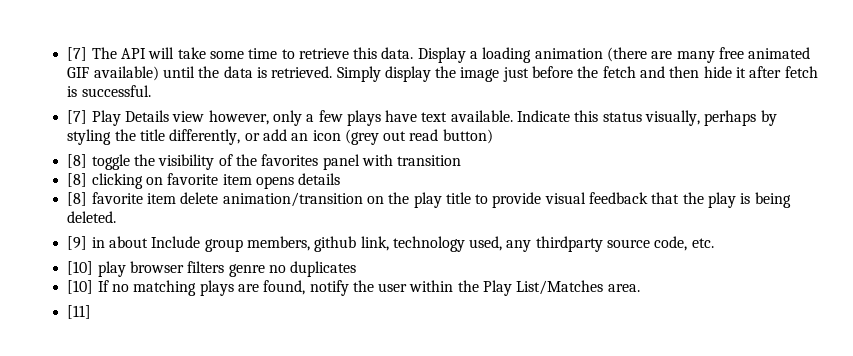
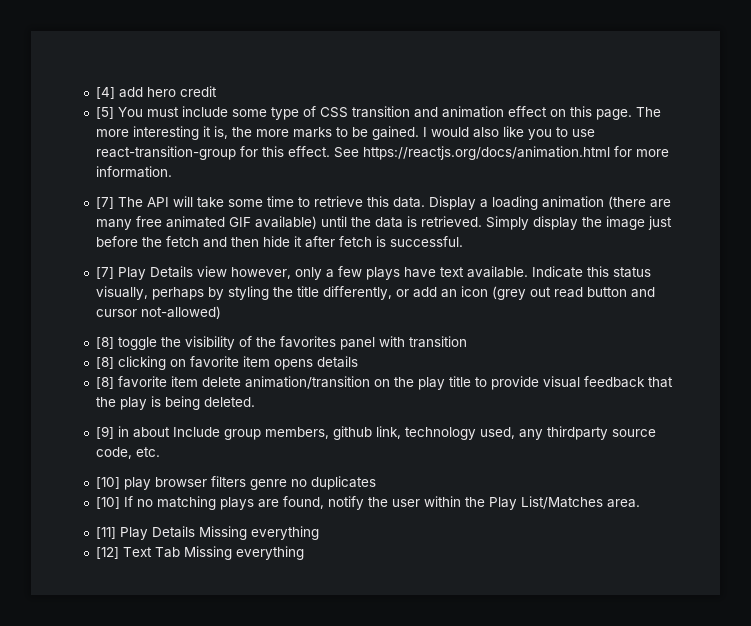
(67, 54) none -> [95,86,217,99] [95,106,661,120] [95,126,595,140] [95,146,669,160] [95,166,172,178] [4] add hero credit // [5] You must include some type of CSS transition and animation effect on this page. The more interesting it is, the more marks to be gained. I would also like you to use react-transition-group for this effect. See https://reactjs.org/docs/animation.html for more information. //
[442,129,493,144] button) -> [586,287,655,298] [95,306,221,319] button and cursor not-allowed)
(92, 312) none -> [119,526,319,540] [95,546,304,560] Play Details Missing everything // [12] Text Tab Missing everything

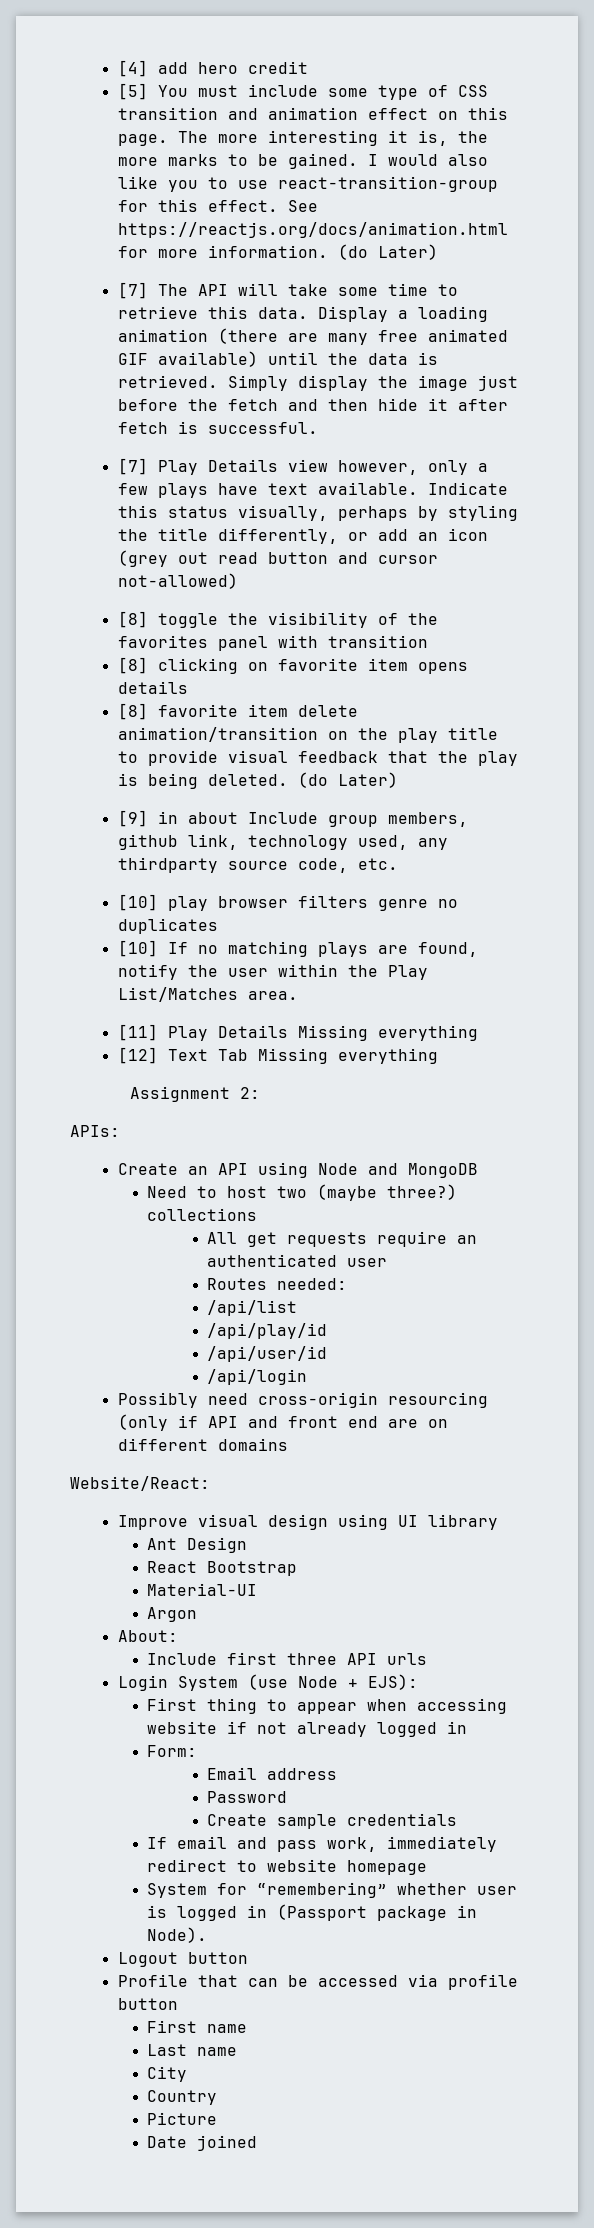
(172, 172) none -> [337,244,438,260] (do Later)
(255, 402) none -> [297,772,398,788] (do Later)
(304, 553) none -> [129,1086,260,1102] [70,1125,120,1137] [117,1162,478,1178] [147,1184,458,1201] [147,1208,258,1221] [207,1231,478,1247] [207,1254,388,1267] [207,1278,348,1290] [207,1300,298,1316] [207,1323,328,1339] [207,1346,328,1362] [207,1369,308,1385] [117,1392,488,1408] [117,1414,448,1431] [117,1438,288,1451] [70,1476,210,1491] [117,1514,498,1530] [147,1537,248,1553] [147,1561,298,1576] [147,1583,258,1596] [147,1607,198,1622] [117,1630,178,1642] [147,1652,428,1665] [117,1674,418,1691] [147,1698,508,1714] [147,1721,468,1737] [147,1745,198,1757] [207,1767,338,1780] [207,1791,288,1803] [207,1813,458,1829] [147,1836,498,1852] [147,1859,428,1875] [147,1882,518,1898] [147,1904,478,1921] [147,1927,208,1943] [117,1952,248,1967] [117,1974,518,1990] [117,1998,178,2010] [147,2020,248,2033] [147,2044,238,2056] [147,2066,188,2082] [147,2090,218,2105] [147,2112,218,2125] [147,2135,258,2151] // Assignment 2: // APIs: // Create an API using Node and MongoDB // Need to host two (maybe three?) collections // All get requests require an authenticated user // Routes needed: // /api/list // /api/play/id // /api/user/id // /api/login // Possibly need cross-origin resourcing (only if API and front end are on different domains // Website/React: // Improve visual design using UI library // Ant Design // React Bootstrap // Material-UI // Argon // About: // Include first three API urls // Login System (use Node + EJS): // First thing to appear when accessing website if not already logged in // Form: // Email address // Password // Create sample credentials // If email and pass work, immediately redirect to website homepage // System for “remembering” whether user is logged in (Passport package in Node). // Logout button // Profile that can be accessed via profile button // First name // Last name // City // Country // Picture // Date joined

